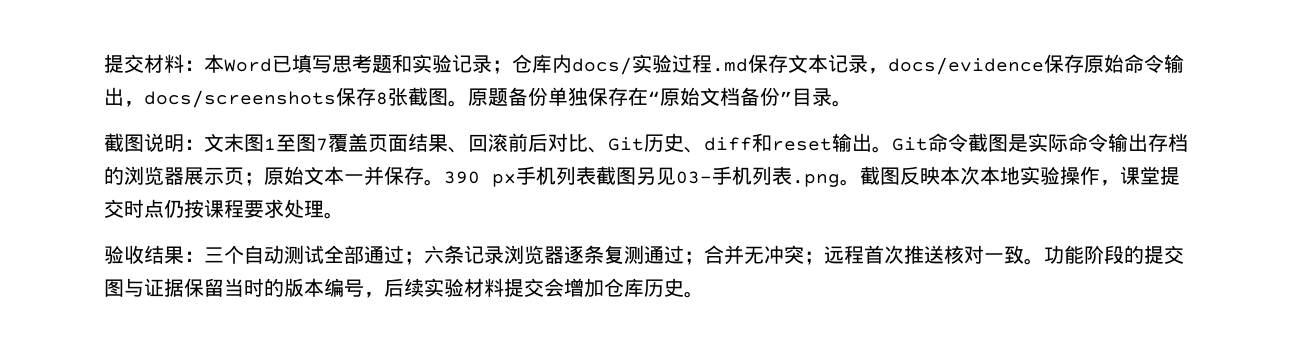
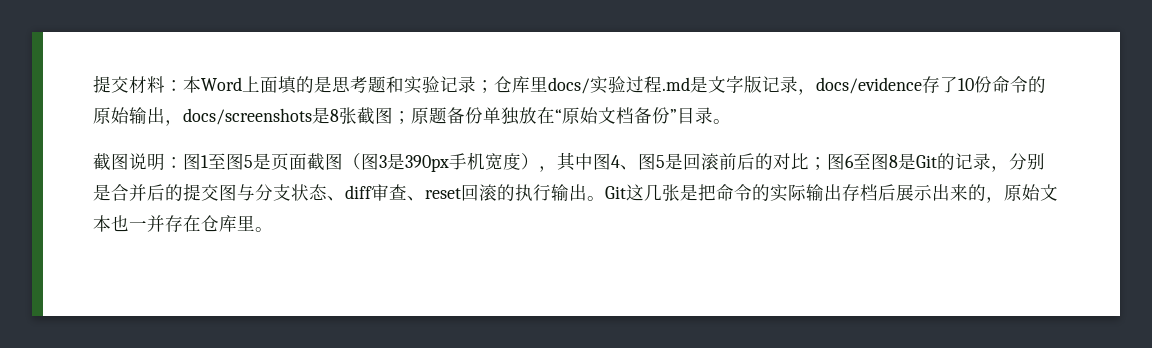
[272,54,332,73] 已填写 -> [242,76,332,94] 上面填的是
[552,54,572,73] 内 -> [530,76,548,92] 里
[748,54,828,73] 保存文本 -> [690,75,762,93] 是文字版
[1044,54,1164,73] 保存原始命令 -> [922,76,1046,93] [93,107,129,124] 存了10份命令的原始
[336,87,376,106] 保存 -> [312,107,330,124] 是
[448,100,468,107] 。 -> [393,111,411,124] ；
[588,87,628,106] 保存 -> [519,107,537,124] 放
[204,133,244,152] 文末 -> (183, 162) none
[316,133,1188,153] [104,166,1180,187] [104,199,344,219] [104,245,1184,265] [104,278,684,298] 7覆盖页面结果、回滚前后对比、Git历史、diff和reset输出。Git命令截图是实际命令输出存档的浏览器展示页；原始文本一并保存。390 px手机列表截图另见03-手机列表.png。截图反映本次本地实验操作，课堂提交时点仍按课程要求处理。 // 验收结果：三个自动测试全部通过；六条记录浏览器逐条复测通过；合并无冲突；远程首次推送核对一致。功能阶段的提交图与证据保留当时的版本编号，后续实验材料提交会增加仓库历史 -> [244,152,1045,172] [93,183,1058,203] [93,215,255,232] 5是页面截图（图3是390px手机宽度），其中图4、图5是回滚前后的对比；图6至图8是Git的记录，分别是合并后的提交图与分支状态、diff审查、reset回滚的执行输出。Git这几张是把命令的实际输出存档后展示出来的，原始文本也一并存在仓库里

